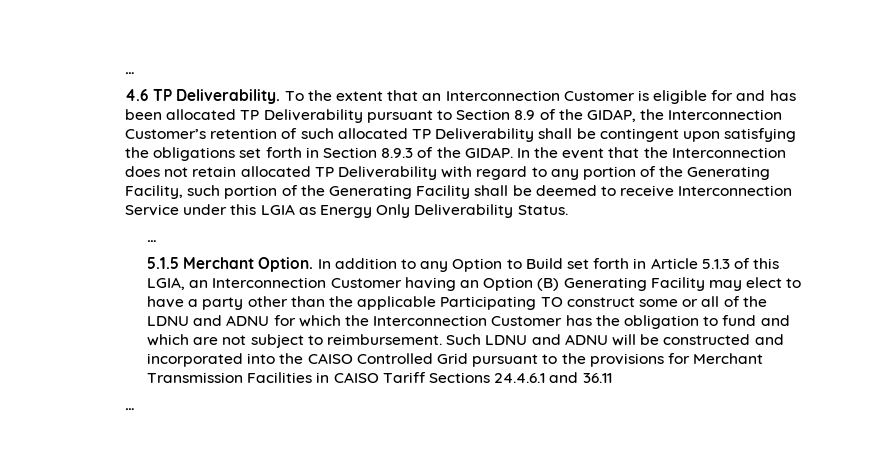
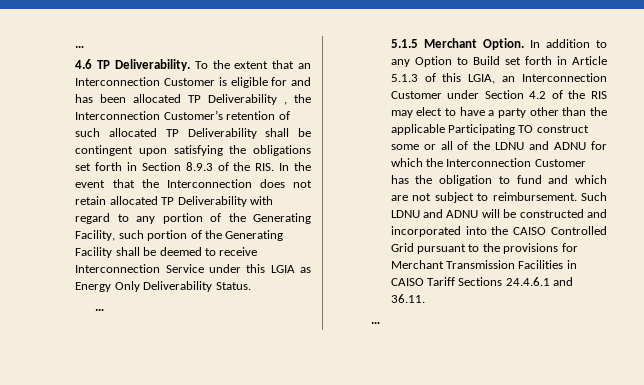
[366,109,636,123] pursuant to Section 8.9 of the GIDAP, -> [284,102,288,105] ,
[464,147,513,158] GIDAP. -> [255,163,275,171] RIS.
[404,277,705,291] having an Option (B) Generating Facility -> [447,90,607,99] under Section 4.2 of the RIS
[582,373,612,383] 36.11 -> [390,294,425,303] 36.11.

